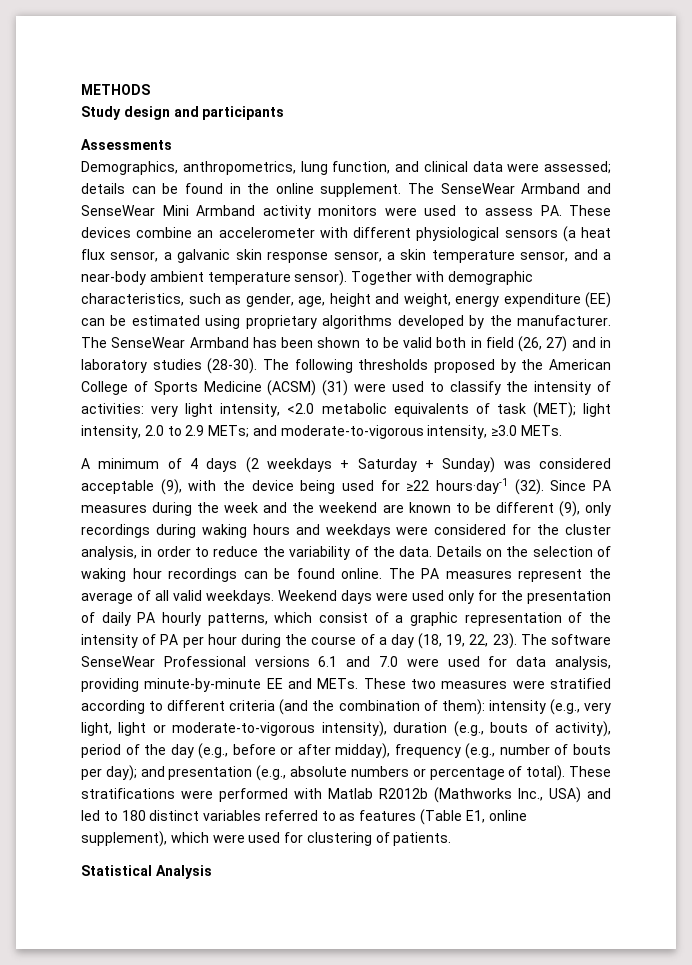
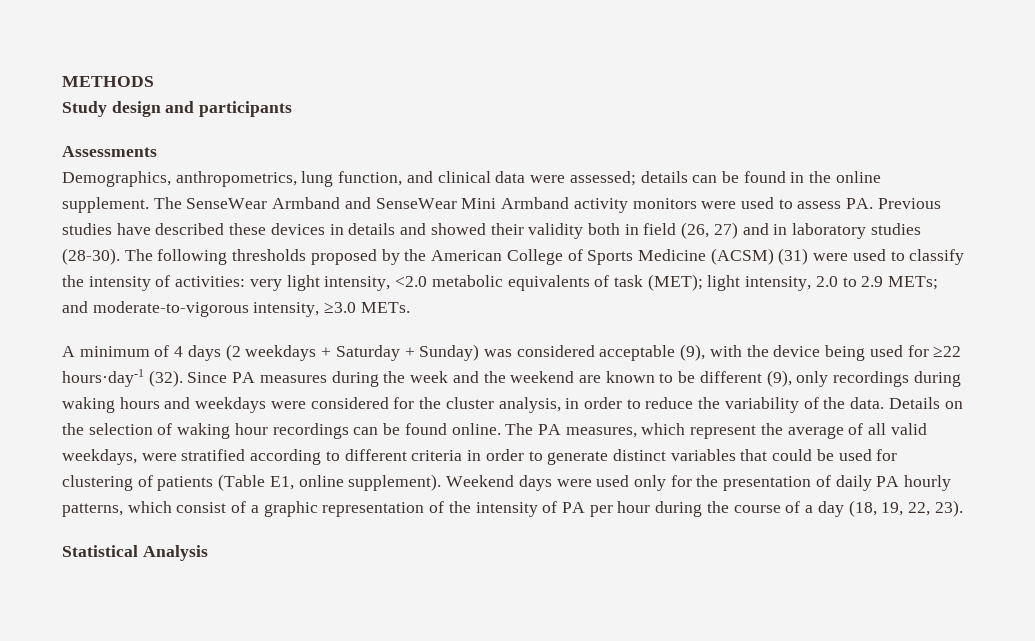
[569,205,611,216] [81,226,611,242] [81,249,612,263] [81,270,533,286] [81,292,611,308] [81,315,611,329] [81,337,433,348] These devices combine an accelerometer with different physiological sensors (a heat flux sensor, a galvanic skin response sensor, a skin temperature sensor, and a near-body ambient temperature sensor). Together with demographic characteristics, such as gender, age, height and weight, energy expenditure (EE) can be estimated using proprietary algorithms developed by the manufacturer. The SenseWear Armband has been shown to be valid -> [877,198,941,209] [62,223,584,239] Previous studies have described these devices in details and showed their validity
[445,570,512,579] measures -> [565,423,686,438] measures, which
[206,590,274,604] weekdays. -> [62,449,898,465] [62,474,442,491] weekdays, were stratified according to different criteria in order to generate distinct variables that could be used for clustering of patients (Table E1, online supplement).
[520,634,611,645] [81,656,612,670] [81,678,611,692] [81,699,611,715] [81,721,611,737] [81,743,612,759] [81,765,611,781] [81,787,611,803] [81,809,527,825] [81,831,452,847] The software SenseWear Professional versions 6.1 and 7.0 were used for data analysis, providing minute-by-minute EE and METs. These two measures were stratified according to different criteria (and the combination of them): intensity (e.g., very light, light or moderate-to-vigorous intensity), duration (e.g., bouts of activity), period of the day (e.g., before or after midday), frequency (e.g., number of bouts per day); and presentation (e.g., absolute numbers or percentage of total). These stratifications were performed with Matlab R2012b (Mathworks Inc., USA) and led to 180 distinct variables referred to as features (Table E1, online supplement), which were used for clustering of patients. -> (963, 508) none

